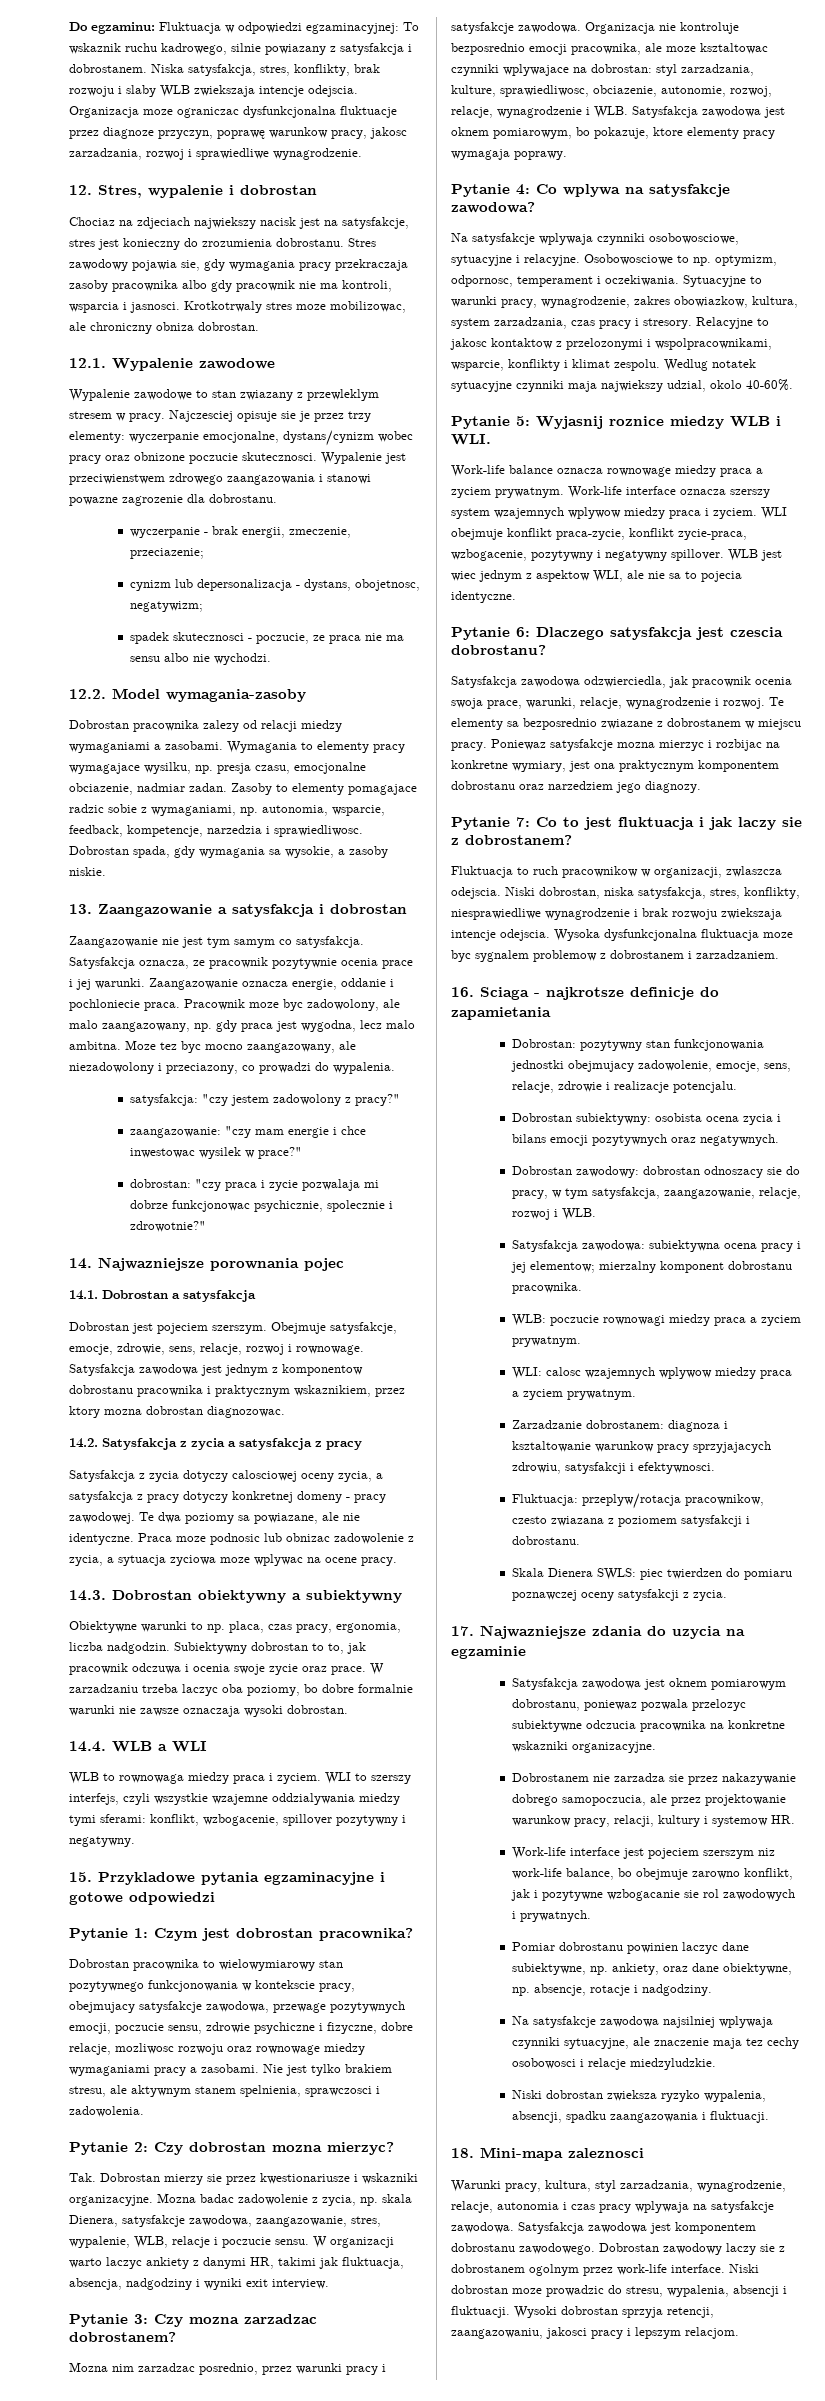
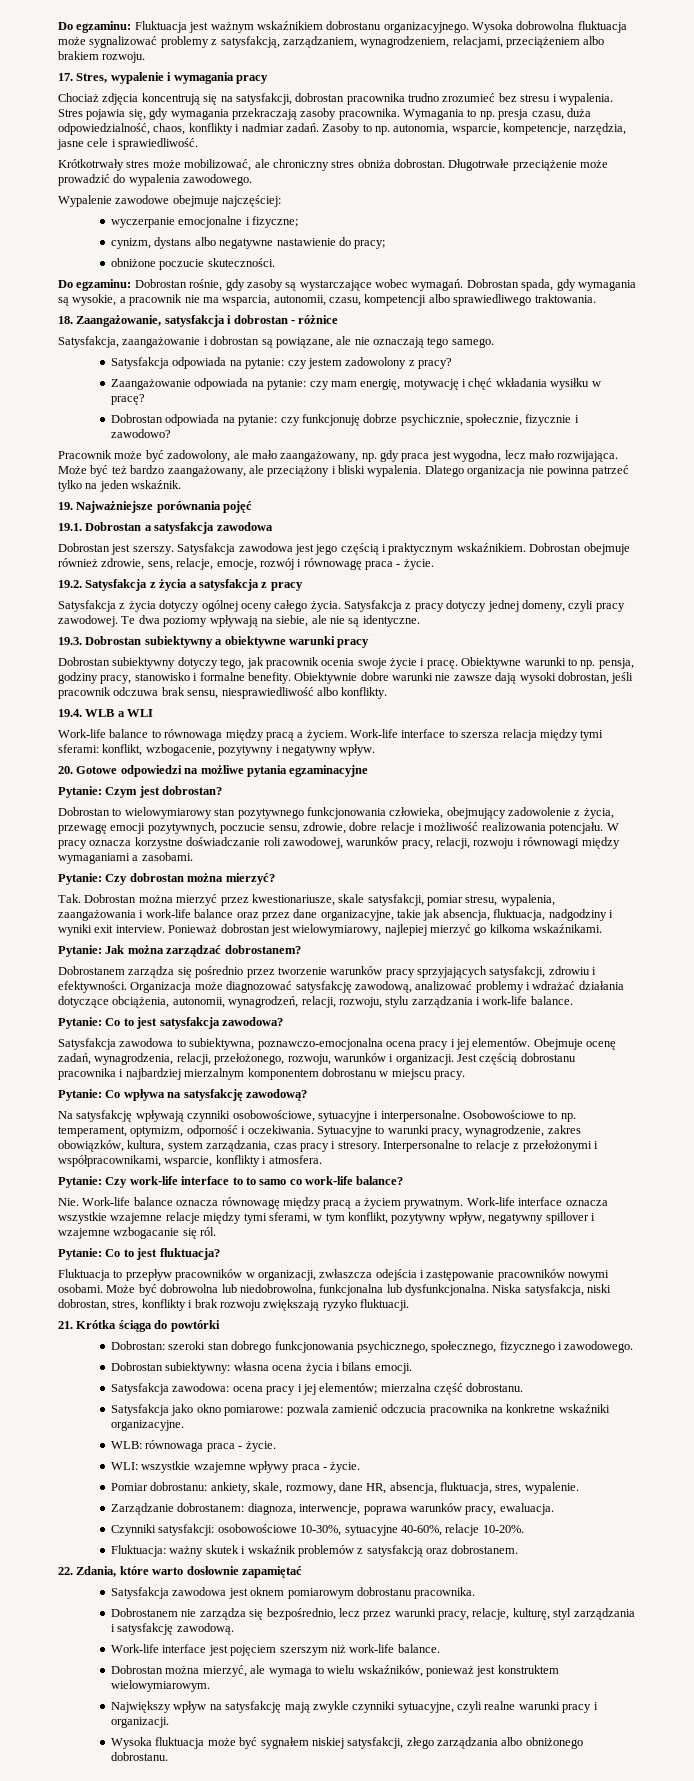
[225,22,419,34] [69,43,412,55] [69,64,380,76] [69,85,358,97] [69,106,397,118] [69,127,407,139] [69,148,362,160] [69,185,317,198] [69,217,409,229] [69,238,376,250] [69,259,408,271] [69,280,392,292] [69,301,406,313] [69,322,259,334] [69,358,275,371] [69,389,379,401] [69,410,371,422] [69,430,413,446] [69,452,406,464] [69,473,371,485] [69,494,277,506] [129,526,351,538] [129,548,204,559] [129,579,420,591] [129,601,203,612] [129,632,404,644] [129,653,271,665] [69,688,306,702] [69,720,342,732] [69,741,405,753] [69,762,366,774] [69,783,417,795] [69,804,385,816] [69,825,363,837] w odpowiedzi egzaminacyjnej: To wskaznik ruchu kadrowego, silnie powiazany z satysfakcja i dobrostanem. Niska satysfakcja, stres, konflikty, brak rozwoju i slaby WLB zwiekszaja intencje odejscia. Organizacja moze ograniczac dysfunkcjonalna fluktuacje przez diagnoze przyczyn, poprawę warunkow pracy, jakosc zarzadzania, rozwoj i sprawiedliwe wynagrodzenie. // 12. Stres, wypalenie i dobrostan // Chociaz na zdjeciach najwiekszy nacisk jest na satysfakcje, stres jest konieczny do zrozumienia dobrostanu. Stres zawodowy pojawia sie, gdy wymagania pracy przekraczaja zasoby pracownika albo gdy pracownik nie ma kontroli, wsparcia i jasnosci. Krotkotrwaly stres moze mobilizowac, ale chroniczny obniza dobrostan. // 12.1. Wypalenie zawodowe // Wypalenie zawodowe to stan zwiazany z przewleklym stresem w pracy. Najczesciej opisuje sie je przez trzy elementy: wyczerpanie emocjonalne, dystans/cynizm wobec pracy oraz obnizone poczucie skutecznosci. Wypalenie jest przeciwienstwem zdrowego zaangazowania i stanowi powazne zagrozenie dla dobrostanu. // wyczerpanie - brak energii, zmeczenie, przeciazenie; // cynizm lub depersonalizacja - dystans, obojetnosc, negatywizm; // spadek skutecznosci - poczucie, ze praca nie ma sensu albo nie wychodzi. // 12.2. Model wymagania-zasoby // Dobrostan pracownika zalezy od relacji miedzy wymaganiami a zasobami. Wymagania to elementy pracy wymagajace wysilku, np. presja czasu, emocjonalne obciazenie, nadmiar zadan. Zasoby to elementy pomagajace radzic sobie z wymaganiami, np. autonomia, wsparcie, feedback, kompetencje, narzedzia i sprawiedliwosc. -> [189,21,627,33] [58,36,605,48] [58,51,146,63] [58,72,268,84] [58,93,613,105] [58,108,591,120] [58,123,626,135] [57,138,199,150] [58,159,609,171] [58,174,253,186] [58,195,282,207] [111,216,299,228] [111,237,386,249] [111,258,275,270] [58,279,464,291] jest ważnym wskaźnikiem dobrostanu organizacyjnego. Wysoka dobrowolna fluktuacja może sygnalizować problemy z satysfakcją, zarządzaniem, wynagrodzeniem, relacjami, przeciążeniem albo brakiem rozwoju. // 17. Stres, wypalenie i wymagania pracy // Chociaż zdjęcia koncentrują się na satysfakcji, dobrostan pracownika trudno zrozumieć bez stresu i wypalenia. Stres pojawia się, gdy wymagania przekraczają zasoby pracownika. Wymagania to np. presja czasu, duża odpowiedzialność, chaos, konflikty i nadmiar zadań. Zasoby to np. autonomia, wsparcie, kompetencje, narzędzia, jasne cele i sprawiedliwość. // Krótkotrwały stres może mobilizować, ale chroniczny stres obniża dobrostan. Długotrwałe przeciążenie może prowadzić do wypalenia zawodowego. // Wypalenie zawodowe obejmuje najczęściej: // wyczerpanie emocjonalne i fizyczne; // cynizm, dystans albo negatywne nastawienie do pracy; // obniżone poczucie skuteczności. // Do egzaminu: Dobrostan rośnie, gdy zasoby są wystarczające wobec wymagań.
[269,849,281,855] sa -> [58,297,69,306] są
[349,846,388,858] [69,867,106,876] [69,904,407,917] [69,936,364,948] [69,957,413,969] [69,978,394,990] [69,999,400,1011] [69,1020,190,1032] zasoby niskie. // 13. Zaangazowanie a satysfakcja i dobrostan // Zaangazowanie nie jest tym samym co satysfakcja. Satysfakcja oznacza, ze pracownik pozytywnie ocenia prace i jej warunki. Zaangazowanie oznacza energie, oddanie i pochloniecie praca. Pracownik moze byc zadowolony, ale malo zaangazowany, -> [129,294,596,306] [58,315,339,327] [58,336,494,348] [111,357,453,369] [111,378,601,390] [111,394,146,405] [111,414,579,426] [111,429,172,438] [58,450,359,462] pracownik nie ma wsparcia, autonomii, czasu, kompetencji albo sprawiedliwego traktowania. // 18. Zaangażowanie, satysfakcja i dobrostan - różnice // Satysfakcja, zaangażowanie i dobrostan są powiązane, ale nie oznaczają tego samego. // Satysfakcja odpowiada na pytanie: czy jestem zadowolony z pracy? // Zaangażowanie odpowiada na pytanie: czy mam energię, motywację i chęć wkładania wysiłku w pracę? // Dobrostan odpowiada na pytanie: czy funkcjonuję dobrze psychicznie, społecznie, fizycznie i zawodowo? // Pracownik może być zadowolony, ale mało zaangażowany,
[386,1020,415,1029] [69,1040,356,1053] [69,1062,395,1074] [129,1094,400,1106] [129,1126,366,1138] [129,1147,302,1159] [129,1179,379,1191] [129,1200,393,1212] [129,1221,206,1232] [69,1257,344,1271] [69,1290,98,1300] malo ambitna. Moze tez byc mocno zaangazowany, ale niezadowolony i przeciazony, co prowadzi do wypalenia. // satysfakcja: "czy jestem zadowolony z pracy?" // zaangazowanie: "czy mam energie i chce inwestowac wysilek w prace?" // dobrostan: "czy praca i zycie pozwalaja mi dobrze funkcjonowac psychicznie, spolecznie i zdrowotnie?" // 14. Najwazniejsze porownania pojec // 14.1. -> [528,450,619,462] [58,465,630,477] [58,480,182,492] [58,501,253,513] [58,523,82,531] mało rozwijająca. Może być też bardzo zaangażowany, ale przeciążony i bliski wypalenia. Dlatego organizacja nie powinna patrzeć tylko na jeden wskaźnik. // 19. Najważniejsze porównania pojęć // 19.1.
(256, 1296) none -> [216,522,273,531] zawodowa
[157,1322,397,1334] [69,1343,364,1355] [69,1364,363,1376] [69,1385,405,1397] [69,1406,285,1418] [69,1438,225,1450] pojeciem szerszym. Obejmuje satysfakcje, emocje, zdrowie, sens, relacje, rozwoj i rownowage. Satysfakcja zawodowa jest jednym z komponentow dobrostanu pracownika i praktycznym wskaznikiem, przez ktory mozna dobrostan diagnozowac. // 14.2. Satysfakcja z zycia -> [132,543,630,555] [58,558,434,570] [58,579,188,591] szerszy. Satysfakcja zawodowa jest jego częścią i praktycznym wskaźnikiem. Dobrostan obejmuje również zdrowie, sens, relacje, emocje, rozwój i równowagę praca - życie. // 19.2. Satysfakcja z życia
[149,1470,383,1482] [69,1491,350,1503] zycia dotyczy calosciowej oceny zycia, a satysfakcja z pracy dotyczy konkretnej domeny - -> [128,600,594,612] życia dotyczy ogólnej oceny całego życia. Satysfakcja z pracy dotyczy jednej domeny, czyli
[238,1512,360,1524] [69,1533,414,1545] [69,1554,397,1566] [69,1590,402,1603] [69,1621,401,1633] [69,1642,366,1654] [69,1663,384,1675] [69,1684,413,1696] [69,1705,348,1717] [69,1741,207,1752] [69,1772,411,1784] [69,1793,400,1805] sa powiazane, ale nie identyczne. Praca moze podnosic lub obnizac zadowolenie z zycia, a sytuacja zyciowa moze wplywac na ocene pracy. // 14.3. Dobrostan obiektywny a subiektywny // Obiektywne warunki to np. placa, czas pracy, ergonomia, liczba nadgodzin. Subiektywny dobrostan to to, jak pracownik odczuwa i ocenia swoje zycie oraz prace. W zarzadzaniu trzeba laczyc oba poziomy, bo dobre formalnie warunki nie zawsze oznaczaja wysoki dobrostan. // 14.4. WLB a WLI // WLB to rownowaga miedzy praca i zyciem. WLI to szerszy interfejs, czyli wszystkie wzajemne oddzialywania miedzy -> [209,615,420,627] [58,636,370,648] [58,657,634,669] [58,672,634,684] [58,687,388,699] [58,709,154,717] [58,729,578,741] wpływają na siebie, ale nie są identyczne. // 19.3. Dobrostan subiektywny a obiektywne warunki pracy // Dobrostan subiektywny dotyczy tego, jak pracownik ocenia swoje życie i pracę. Obiektywne warunki to np. pensja, godziny pracy, stanowisko i formalne benefity. Obiektywnie dobre warunki nie zawsze dają wysoki dobrostan, jeśli pracownik odczuwa brak sensu, niesprawiedliwość albo konflikty. // 19.4. WLB a WLI // Work-life balance to równowaga między pracą a życiem. Work-life interface to szersza relacja między
[283,1814,406,1826] [69,1836,135,1847] [69,1872,385,1885] [69,1892,215,1905] [69,1928,413,1941] [69,1959,199,1971] spillover pozytywny i negatywny. // 15. Przykladowe pytania egzaminacyjne i gotowe odpowiedzi // Pytanie 1: Czym jest dobrostan pracownika? // Dobrostan pracownika -> [218,744,376,756] [58,765,369,777] [58,786,223,798] [58,807,110,816] pozytywny i negatywny wpływ. // 20. Gotowe odpowiedzi na możliwe pytania egzaminacyjne // Pytanie: Czym jest dobrostan? // Dobrostan
[242,1980,355,1992] [69,2001,405,2013] [69,2022,413,2034] [69,2043,365,2055] [69,2064,392,2076] [69,2085,380,2097] [69,2106,144,2117] [69,2142,394,2155] [69,2173,418,2185] [69,2193,412,2206] [69,2215,381,2227] [69,2236,394,2248] [69,2257,404,2269] [69,2278,122,2290] w kontekscie pracy, obejmujacy satysfakcje zawodowa, przewage pozytywnych emocji, poczucie sensu, zdrowie psychiczne i fizyczne, dobre relacje, mozliwosc rozwoju oraz rownowage miedzy wymaganiami pracy a zasobami. Nie jest tylko brakiem stresu, ale aktywnym stanem spelnienia, sprawczosci i zadowolenia. // Pytanie 2: Czy dobrostan mozna mierzyc? // Tak. Dobrostan mierzy sie przez kwestionariusze i wskazniki organizacyjne. Mozna badac zadowolenie z zycia, np. skala Dienera, satysfakcje zawodowa, zaangazowanie, stres, wypalenie, WLB, relacje i poczucie sensu. W organizacji warto laczyc ankiety z danymi HR, takimi jak fluktuacja, absencja, -> [389,807,614,819] [58,822,619,834] [58,837,620,849] [58,852,193,864] [58,873,275,885] [58,894,555,906] [58,909,546,921] człowieka, obejmujący zadowolenie z życia, przewagę emocji pozytywnych, poczucie sensu, zdrowie, dobre relacje i możliwość realizowania potencjału. W pracy oznacza korzystne doświadczanie roli zawodowej, warunków pracy, relacji, rozwoju i równowagi między wymaganiami a zasobami. // Pytanie: Czy dobrostan można mierzyć? // Tak. Dobrostan można mierzyć przez kwestionariusze, skale satysfakcji, pomiar stresu, wypalenia, zaangażowania i work-life balance oraz przez dane organizacyjne, takie jak absencja, fluktuacja,
[69,2314,317,2327] [69,2332,176,2342] [69,2362,386,2375] [451,22,739,34] [451,43,768,55] [451,64,754,76] [451,85,772,97] [451,106,785,118] [451,127,775,139] [451,149,567,160] [451,184,730,197] [451,202,535,213] [451,233,739,245] [451,254,777,266] [451,275,593,287] // Pytanie 3: Czy mozna zarzadzac dobrostanem? // Mozna nim zarzadzac posrednio, przez warunki pracy i satysfakcje zawodowa. Organizacja nie kontroluje bezposrednio emocji pracownika, ale moze ksztaltowac czynniki wplywajace na dobrostan: styl zarzadzania, kulture, sprawiedliwosc, obciazenie, autonomie, rozwoj, relacje, wynagrodzenie i WLB. Satysfakcja zawodowa jest oknem pomiarowym, bo pokazuje, ktore elementy pracy wymagaja poprawy. // Pytanie 4: Co wplywa na satysfakcje zawodowa? // Na satysfakcje wplywaja czynniki osobowosciowe, sytuacyjne i relacyjne. Osobowosciowe to np. optymizm, odpornosc, temperament -> [168,924,603,936] [58,945,301,957] [58,966,597,978] [58,981,624,993] [58,996,573,1008] [58,1017,283,1029] [58,1038,617,1050] [58,1053,576,1065] [58,1068,465,1080] [58,1089,307,1101] [58,1110,576,1122] [58,1125,238,1137] Ponieważ dobrostan jest wielowymiarowy, najlepiej mierzyć go kilkoma wskaźnikami. // Pytanie: Jak można zarządzać dobrostanem? // Dobrostanem zarządza się pośrednio przez tworzenie warunków pracy sprzyjających satysfakcji, zdrowiu i efektywności. Organizacja może diagnozować satysfakcję zawodową, analizować problemy i wdrażać działania dotyczące obciążenia, autonomii, wynagrodzeń, relacji, rozwoju, stylu zarządzania i work-life balance. // Pytanie: Co to jest satysfakcja zawodowa? // Satysfakcja zawodowa to subiektywna, poznawczo-emocjonalna ocena pracy i jej elementów. Obejmuje ocenę zadań, wynagrodzenia, relacji, przełożonego, rozwoju, warunków i organizacji. Jest częścią dobrostanu pracownika i najbardziej mierzalnym komponentem dobrostanu w miejscu pracy. // Pytanie: Co wpływa na satysfakcję zawodową? // Na satysfakcję wpływają czynniki osobowościowe, sytuacyjne i interpersonalne. Osobowościowe to np. temperament, optymizm, odporność
[674,296,748,308] obowiazkow, -> [58,1140,124,1152] obowiązków,
[494,317,567,329] zarzadzania, -> [206,1140,271,1152] zarządzania,
[696,317,769,329] [450,338,772,350] [451,359,756,371] [451,379,793,392] [451,416,781,429] [451,434,491,445] [451,465,763,477] [451,486,770,498] [451,507,787,519] [451,528,747,540] [451,549,782,561] [451,570,742,582] [451,591,516,603] [451,627,783,640] [451,645,546,655] [451,676,792,688] [451,697,784,709] [451,718,801,730] [451,739,780,751] [451,760,779,772] [451,781,701,793] [451,817,802,830] [451,835,572,845] [451,866,782,878] [451,887,800,899] [451,908,782,920] [451,929,793,941] [451,950,779,962] [451,987,719,1000] [451,1007,551,1020] [511,1039,764,1051] [510,1060,791,1072] [511,1081,737,1093] [511,1113,781,1125] [511,1134,779,1146] [511,1166,800,1178] [511,1187,801,1199] [511,1208,596,1220] Relacyjne to jakosc kontaktow z przelozonymi i wspolpracownikami, wsparcie, konflikty i klimat zespolu. Wedlug notatek sytuacyjne czynniki maja najwiekszy udzial, okolo 40-60%. // Pytanie 5: Wyjasnij roznice miedzy WLB i WLI. // Work-life balance oznacza rownowage miedzy praca a zyciem prywatnym. Work-life interface oznacza szerszy system wzajemnych wplywow miedzy praca i zyciem. WLI obejmuje konflikt praca-zycie, konflikt zycie-praca, wzbogacenie, pozytywny i negatywny spillover. WLB jest wiec jednym z aspektow WLI, ale nie sa to pojecia identyczne. // Pytanie 6: Dlaczego satysfakcja jest czescia dobrostanu? // Satysfakcja zawodowa odzwierciedla, jak pracownik ocenia swoja prace, warunki, relacje, wynagrodzenie i rozwoj. Te elementy sa bezposrednio zwiazane z dobrostanem w miejscu pracy. Poniewaz satysfakcje mozna mierzyc i rozbijac na konkretne wymiary, jest ona praktycznym komponentem dobrostanu oraz narzedziem jego diagnozy. // Pytanie 7: Co to jest fluktuacja i jak laczy sie z dobrostanem? // Fluktuacja to ruch pracownikow w organizacji, zwlaszcza odejscia. Niski dobrostan, niska satysfakcja, stres, konflikty, niesprawiedliwe wynagrodzenie i brak rozwoju zwiekszaja intencje odejscia. Wysoka dysfunkcjonalna fluktuacja moze byc sygnalem problemow z dobrostanem i zarzadzaniem. // 16. Sciaga - najkrotsze definicje do zapamietania // Dobrostan: pozytywny stan funkcjonowania jednostki obejmujacy zadowolenie, emocje, sens, relacje, zdrowie i realizacje potencjalu. // Dobrostan subiektywny: osobista ocena zycia i bilans emocji pozytywnych oraz negatywnych. // Dobrostan zawodowy: dobrostan odnoszacy sie do pracy, w tym satysfakcja, zaangazowanie, relacje, rozwoj i WLB. -> [383,1140,598,1152] [58,1155,322,1167] [58,1176,404,1188] [58,1197,608,1209] [58,1212,595,1224] [58,1227,217,1239] [58,1248,220,1260] [58,1269,610,1281] [58,1284,612,1296] [58,1299,409,1311] [58,1320,220,1332] [111,1341,634,1353] [111,1362,412,1374] Interpersonalne to relacje z przełożonymi i współpracownikami, wsparcie, konflikty i atmosfera. // Pytanie: Czy work-life interface to to samo co work-life balance? // Nie. Work-life balance oznacza równowagę między pracą a życiem prywatnym. Work-life interface oznacza wszystkie wzajemne relacje między tymi sferami, w tym konflikt, pozytywny wpływ, negatywny spillover i wzajemne wzbogacanie się ról. // Pytanie: Co to jest fluktuacja? // Fluktuacja to przepływ pracowników w organizacji, zwłaszcza odejścia i zastępowanie pracowników nowymi osobami. Może być dobrowolna lub niedobrowolna, funkcjonalna lub dysfunkcjonalna. Niska satysfakcja, niski dobrostan, stres, konflikty i brak rozwoju zwiększają ryzyko fluktuacji. // 21. Krótka ściąga do powtórki // Dobrostan: szeroki stan dobrego funkcjonowania psychicznego, społecznego, fizycznego i zawodowego. // Dobrostan subiektywny: własna ocena życia i bilans emocji.
[648,1240,801,1252] [510,1261,792,1273] [511,1282,582,1294] [511,1314,801,1326] [511,1336,581,1347] [511,1367,792,1379] [511,1389,636,1400] [511,1420,728,1432] [511,1441,771,1453] [511,1462,715,1474] [511,1493,764,1509] [511,1515,750,1527] [511,1536,580,1545] [511,1568,792,1580] [511,1589,727,1601] [451,1625,745,1639] [451,1646,526,1659] subiektywna ocena pracy i jej elementow; mierzalny komponent dobrostanu pracownika. // WLB: poczucie rownowagi miedzy praca a zyciem prywatnym. // WLI: calosc wzajemnych wplywow miedzy praca a zyciem prywatnym. // Zarzadzanie dobrostanem: diagnoza i ksztaltowanie warunkow pracy sprzyjajacych zdrowiu, satysfakcji i efektywnosci. // Fluktuacja: przeplyw/rotacja pracownikow, czesto zwiazana z poziomem satysfakcji i dobrostanu. // Skala Dienera SWLS: piec twierdzen do pomiaru poznawczej oceny satysfakcji z zycia. // 17. Najwazniejsze zdania do uzycia na egzaminie -> [232,1383,524,1395] [111,1404,610,1416] [111,1420,185,1431] [111,1440,276,1452] [111,1461,361,1473] [111,1482,579,1494] [111,1503,554,1515] [111,1524,524,1536] [111,1545,519,1557] [58,1566,302,1578] ocena pracy i jej elementów; mierzalna część dobrostanu. // Satysfakcja jako okno pomiarowe: pozwala zamienić odczucia pracownika na konkretne wskaźniki organizacyjne. // WLB: równowaga praca - życie. // WLI: wszystkie wzajemne wpływy praca - życie. // Pomiar dobrostanu: ankiety, skale, rozmowy, dane HR, absencja, fluktuacja, stres, wypalenie. // Zarządzanie dobrostanem: diagnoza, interwencje, poprawa warunków pracy, ewaluacja. // Czynniki satysfakcji: osobowościowe 10-30%, sytuacyjne 40-60%, relacje 10-20%. // Fluktuacja: ważny skutek i wskaźnik problemów z satysfakcją oraz dobrostanem. // 22. Zdania, które warto dosłownie zapamiętać
[511,1699,746,1711] [511,1720,785,1732] [511,1741,656,1753] [511,1773,796,1785] [511,1794,786,1806] [511,1815,795,1827] [511,1847,775,1859] [511,1868,793,1880] [510,1889,795,1901] [511,1910,591,1922] [511,1942,749,1954] [511,1963,792,1975] [511,1984,712,1996] [511,2016,773,2028] [511,2037,799,2049] [511,2058,716,2070] [511,2090,766,2102] [511,2111,769,2123] [451,2147,644,2161] [451,2180,786,2192] [451,2201,774,2213] [451,2222,756,2234] [451,2243,785,2255] [451,2264,759,2276] [451,2285,787,2297] [451,2306,714,2318] [451,2327,739,2339] dobrostanu, poniewaz pozwala przelozyc subiektywne odczucia pracownika na konkretne wskazniki organizacyjne. // Dobrostanem nie zarzadza sie przez nakazywanie dobrego samopoczucia, ale przez projektowanie warunkow pracy, relacji, kultury i systemow HR. // Work-life interface jest pojeciem szerszym niz work-life balance, bo obejmuje zarowno konflikt, jak i pozytywne wzbogacanie sie rol zawodowych i prywatnych. // Pomiar dobrostanu powinien laczyc dane subiektywne, np. ankiety, oraz dane obiektywne, np. absencje, rotacje i nadgodziny. // Na satysfakcje zawodowa najsilniej wplywaja czynniki sytuacyjne, ale znaczenie maja tez cechy osobowosci i relacje miedzyludzkie. // Niski dobrostan zwieksza ryzyko wypalenia, absencji, spadku zaangazowania i fluktuacji. // 18. Mini-mapa zaleznosci // Warunki pracy, kultura, styl zarzadzania, wynagrodzenie, relacje, autonomia i czas pracy wplywaja na satysfakcje zawodowa. Satysfakcja zawodowa jest komponentem dobrostanu zawodowego. Dobrostan zawodowy laczy sie z dobrostanem ogolnym przez work-life interface. Niski dobrostan moze prowadzic do stresu, wypalenia, absencji i fluktuacji. Wysoki dobrostan sprzyja retencji, zaangazowaniu, jakosci pracy i lepszym relacjom. -> [356,1587,476,1599] [111,1608,635,1620] [111,1623,234,1635] [111,1644,440,1656] [111,1665,559,1677] [111,1680,211,1692] [111,1701,598,1713] [111,1717,170,1728] [111,1737,583,1749] [111,1752,169,1761] dobrostanu pracownika. // Dobrostanem nie zarządza się bezpośrednio, lecz przez warunki pracy, relacje, kulturę, styl zarządzania i satysfakcję zawodową. // Work-life interface jest pojęciem szerszym niż work-life balance. // Dobrostan można mierzyć, ale wymaga to wielu wskaźników, ponieważ jest konstruktem wielowymiarowym. // Największy wpływ na satysfakcję mają zwykle czynniki sytuacyjne, czyli realne warunki pracy i organizacji. // Wysoka fluktuacja może być sygnałem niskiej satysfakcji, złego zarządzania albo obniżonego dobrostanu.

